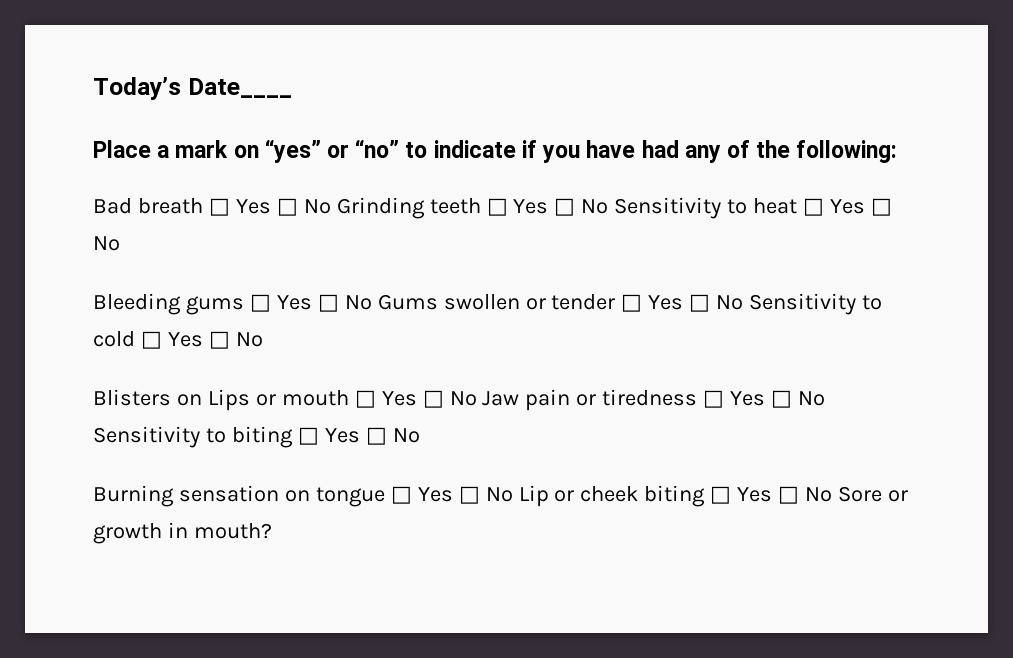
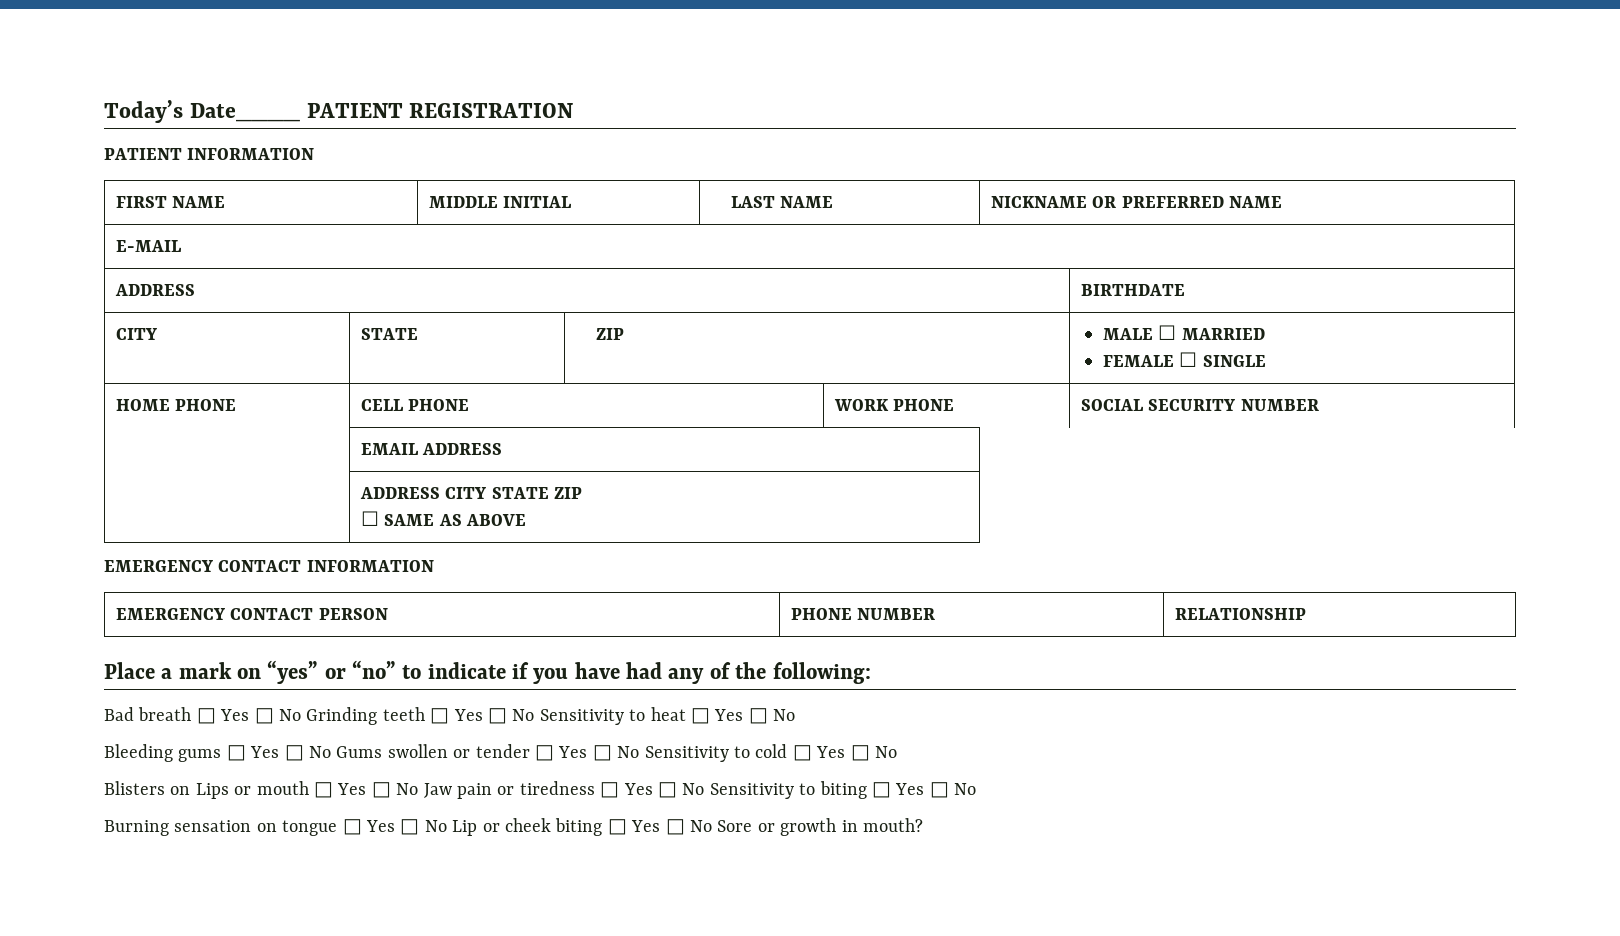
(292, 88) none -> [306,103,574,118] [104,148,315,160] [116,196,226,208] [429,196,572,208] [730,196,834,208] [991,196,1283,208] [116,240,182,252] [115,284,196,296] [1081,284,1186,296] [116,328,158,340] [361,328,419,340] [595,328,624,340] [1103,325,1265,340] [1103,352,1266,367] [116,399,237,411] [361,399,470,411] [834,399,955,411] [1081,399,1319,411] [361,443,503,455] [360,487,583,499] [361,511,527,526] [104,560,434,572] [116,608,388,620] [791,608,936,620] [1175,608,1307,620] PATIENT REGISTRATION // PATIENT INFORMATION // FIRST NAME | MIDDLE INITIAL | LAST NAME | NICKNAME OR PREFERRED NAME // E-MAIL // ADDRESS | BIRTHDATE // CITY | STATE | ZIP | MALE ☐ MARRIED // FEMALE ☐ SINGLE // HOME PHONE | CELL PHONE | WORK PHONE | SOCIAL SECURITY NUMBER // | EMAIL ADDRESS // | ADDRESS CITY STATE ZIP // ☐ SAME AS ABOVE // EMERGENCY CONTACT INFORMATION // EMERGENCY CONTACT PERSON | PHONE NUMBER | RELATIONSHIP

